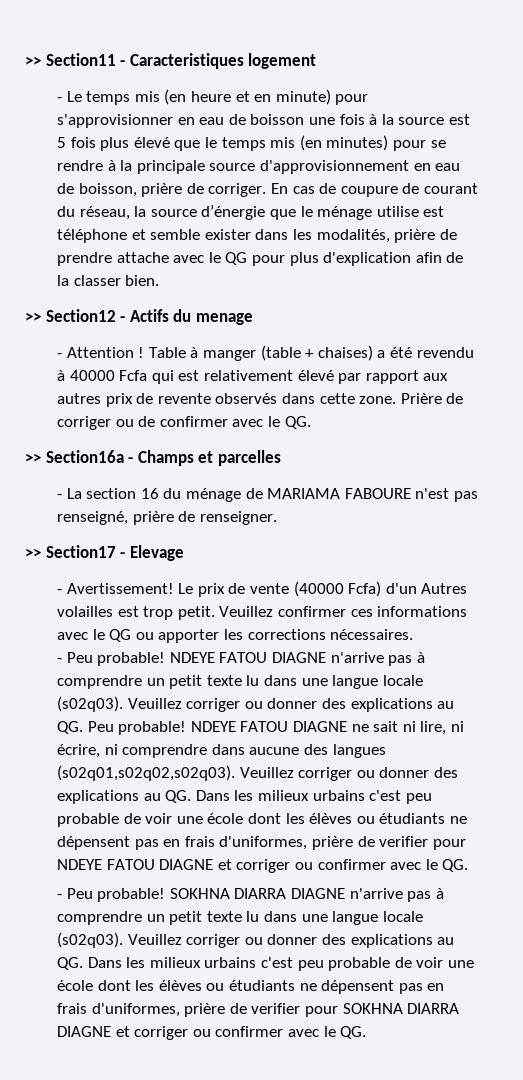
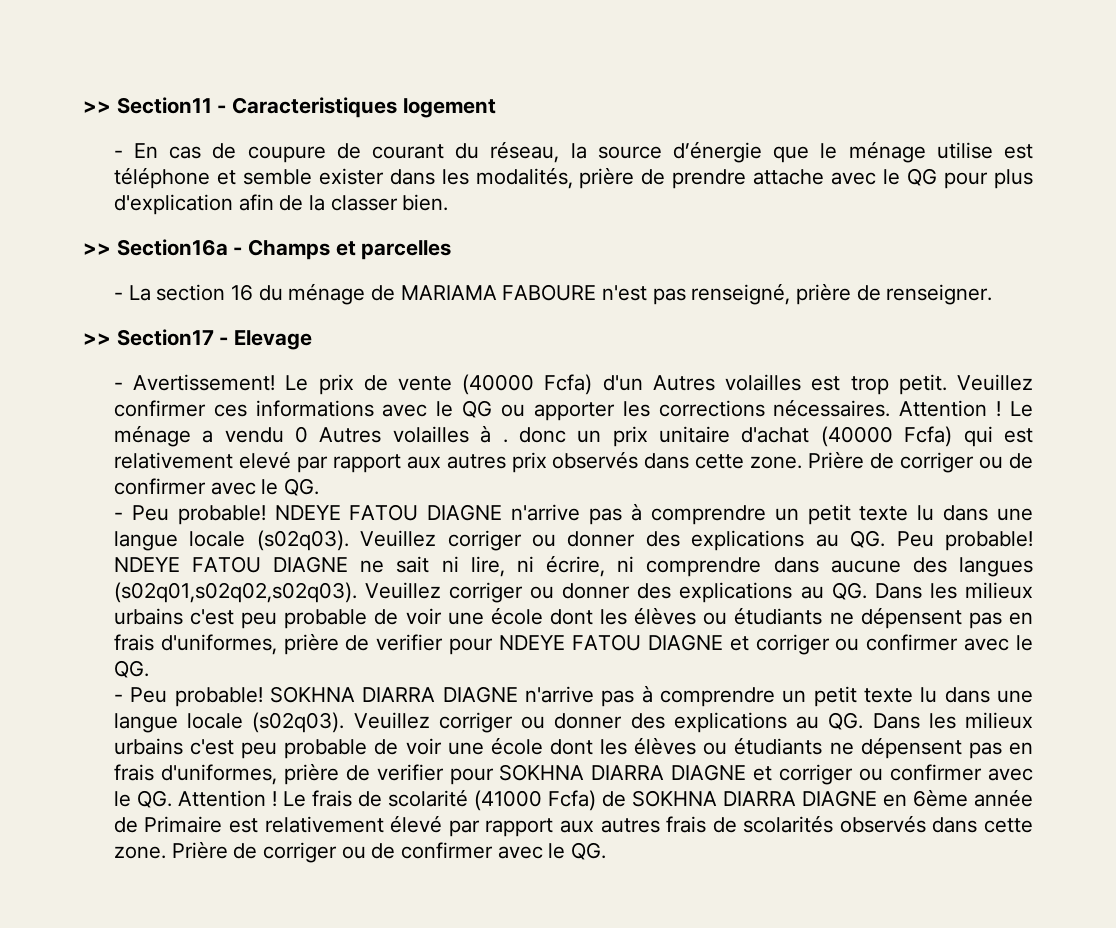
[66,89,369,105] [57,114,471,128] [57,135,446,151] [57,160,461,174] [57,183,267,197] Le temps mis (en heure et en minute) pour s'approvisionner en eau de boisson une fois à la source est 5 fois plus élevé que le temps mis (en minutes) pour se rendre à la principale source d'approvisionnement en eau de boisson, prière de corriger. -> (123, 154) none
[25,309,253,325] [57,345,474,361] [57,370,449,384] [57,393,464,407] [57,416,311,430] // >> Section12 - Actifs du menage // - Attention ! Table à manger (table + chaises) a été revendu à 40000 Fcfa qui est relativement élevé par rapport aux autres prix de revente observés dans cette zone. Prière de corriger ou de confirmer avec le QG. -> (449, 202) none
(414, 634) none -> [899,400,1033,417] [113,425,1033,447] [113,451,1033,473] [113,478,319,496] Attention ! Le ménage a vendu 0 Autres volailles à . donc un prix unitaire d'achat (40000 Fcfa) qui est relativement elevé par rapport aux autres prix observés dans cette zone. Prière de corriger ou de confirmer avec le QG.
(367, 1032) none -> [177,789,1033,811] [113,815,1034,837] [113,841,606,863] Attention ! Le frais de scolarité (41000 Fcfa) de SOKHNA DIARRA DIAGNE en 6ème année de Primaire est relativement élevé par rapport aux autres frais de scolarités observés dans cette zone. Prière de corriger ou de confirmer avec le QG.

